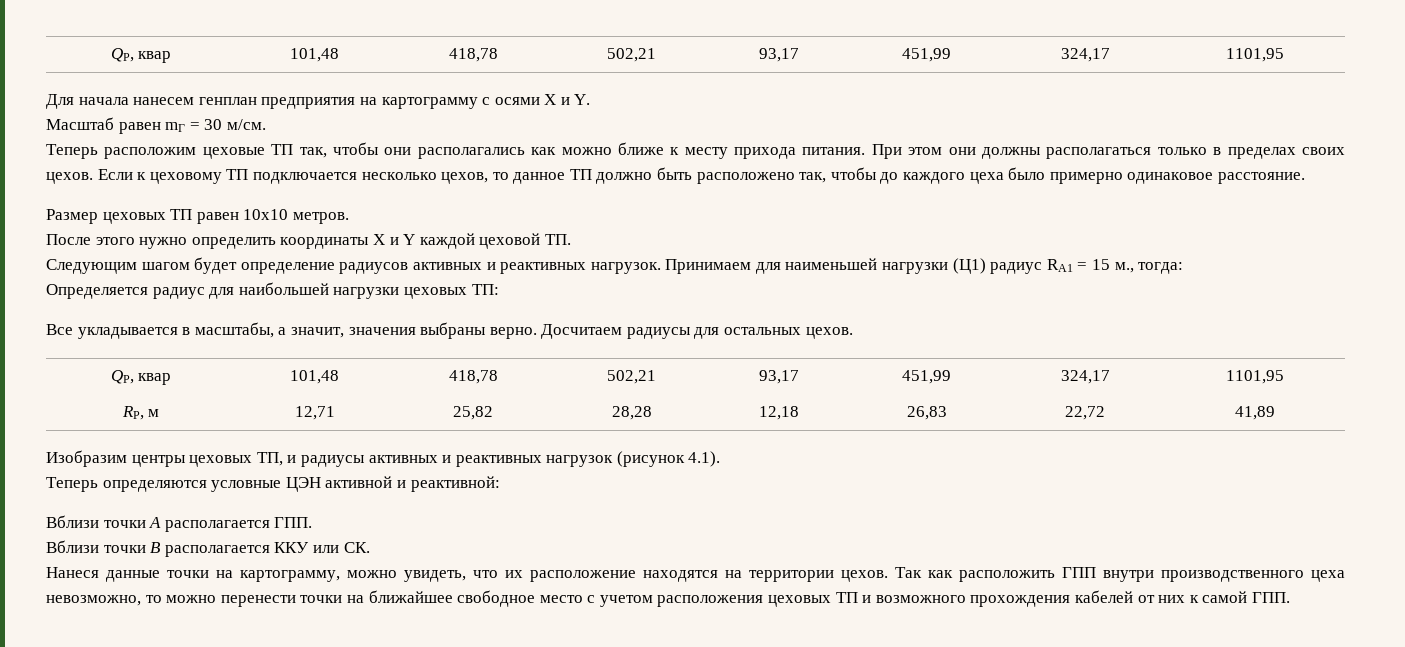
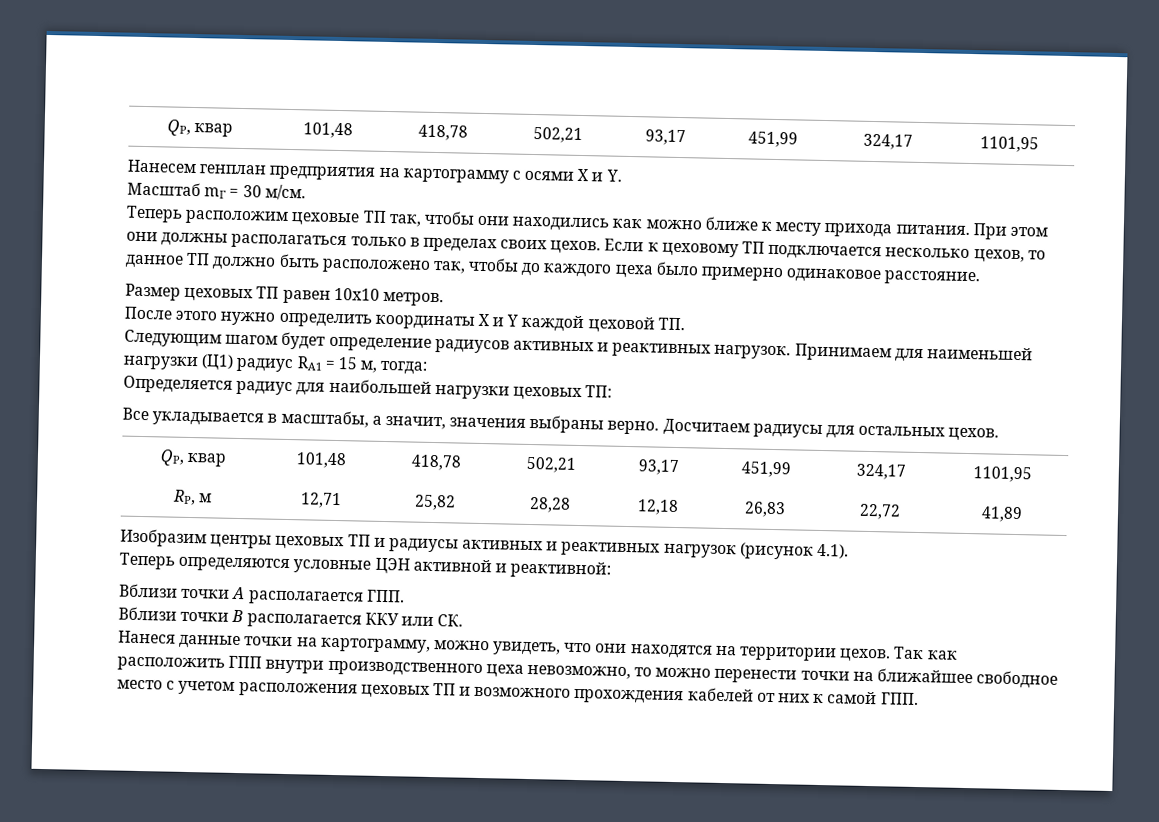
[110,48,172,63] [290,48,339,62] [448,48,498,62] [607,48,656,62] [759,48,799,62] [902,48,951,62] [1060,48,1110,62] [1225,48,1284,62] [46,94,195,109] QР, квар | 101,48 | 418,78 | 502,21 | 93,17 | 451,99 | 324,17 | 1101,95 // Для начала нанесем -> [166,119,234,137] [303,122,353,139] [417,124,468,141] [532,126,583,144] [644,129,686,146] [747,131,798,148] [862,133,913,150] [980,136,1039,153] [127,159,197,174] QР, квар | 101,48 | 418,78 | 502,21 | 93,17 | 451,99 | 324,17 | 1101,95 // Нанесем
[118,122,161,134] равен -> (201, 189) none
[417,147,525,159] располагались -> [512,216,610,232] находились
[1114,262,1134,273] м., -> [360,360,378,373] м,
[256,452,283,466] ТП, -> [347,534,371,547] ТП
[505,570,636,582] их расположение -> [595,643,628,654] они

